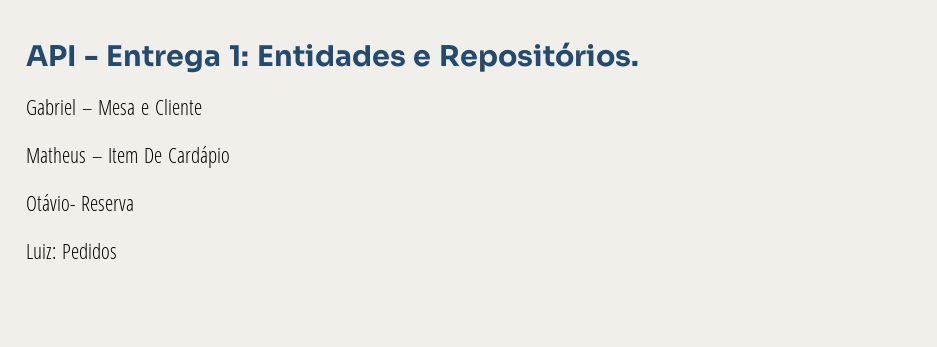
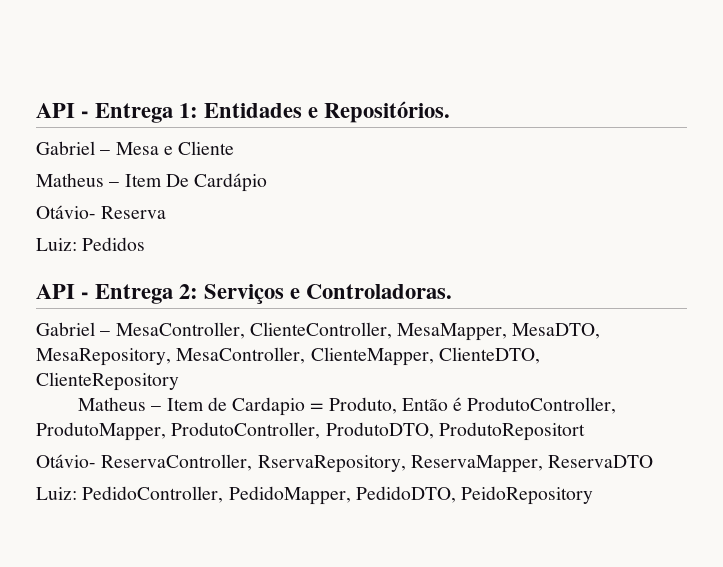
(117, 251) none -> [36,284,453,304] [36,322,601,341] [36,347,540,366] [36,372,179,391] [78,397,617,416] [36,422,585,441] [36,454,654,473] [36,486,594,505] // API - Entrega 2: Serviços e Controladoras. // Gabriel – MesaController, ClienteController, MesaMapper, MesaDTO, MesaRepository, MesaController, ClienteMapper, ClienteDTO, ClienteRepository // Matheus – Item de Cardapio = Produto, Então é ProdutoController, ProdutoMapper, ProdutoController, ProdutoDTO, ProdutoRepositort // Otávio- ReservaController, RservaRepository, ReservaMapper, ReservaDTO // Luiz: PedidoController, PedidoMapper, PedidoDTO, PeidoRepository

